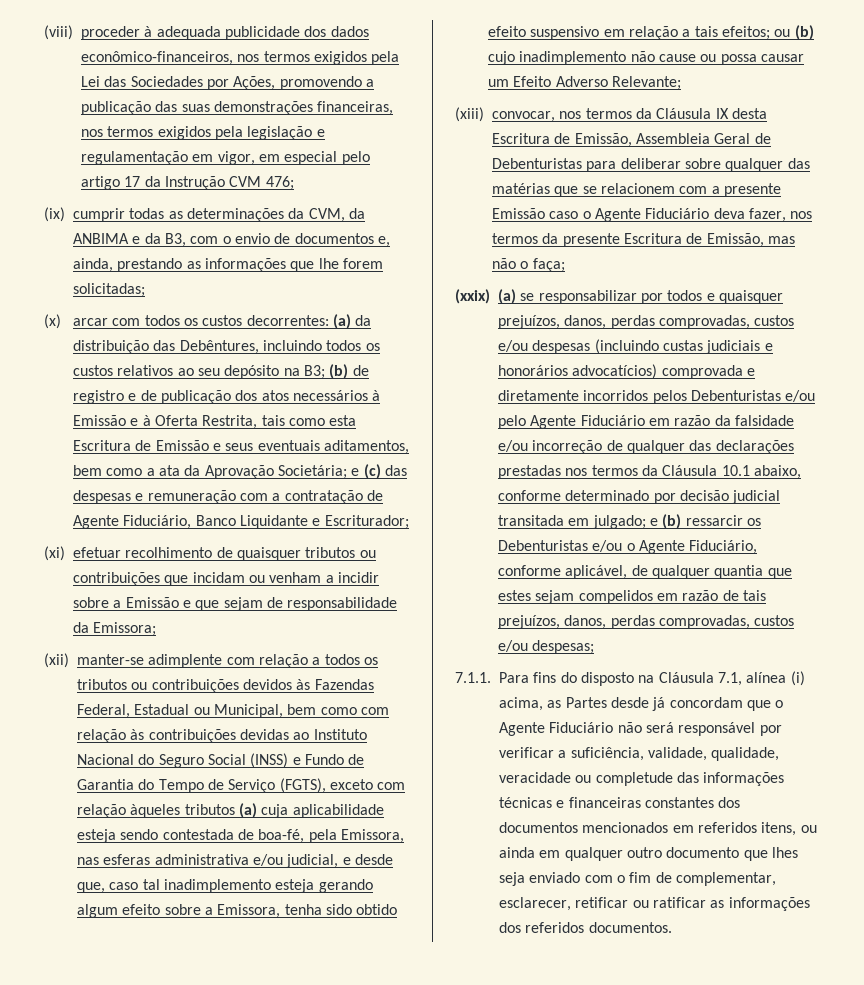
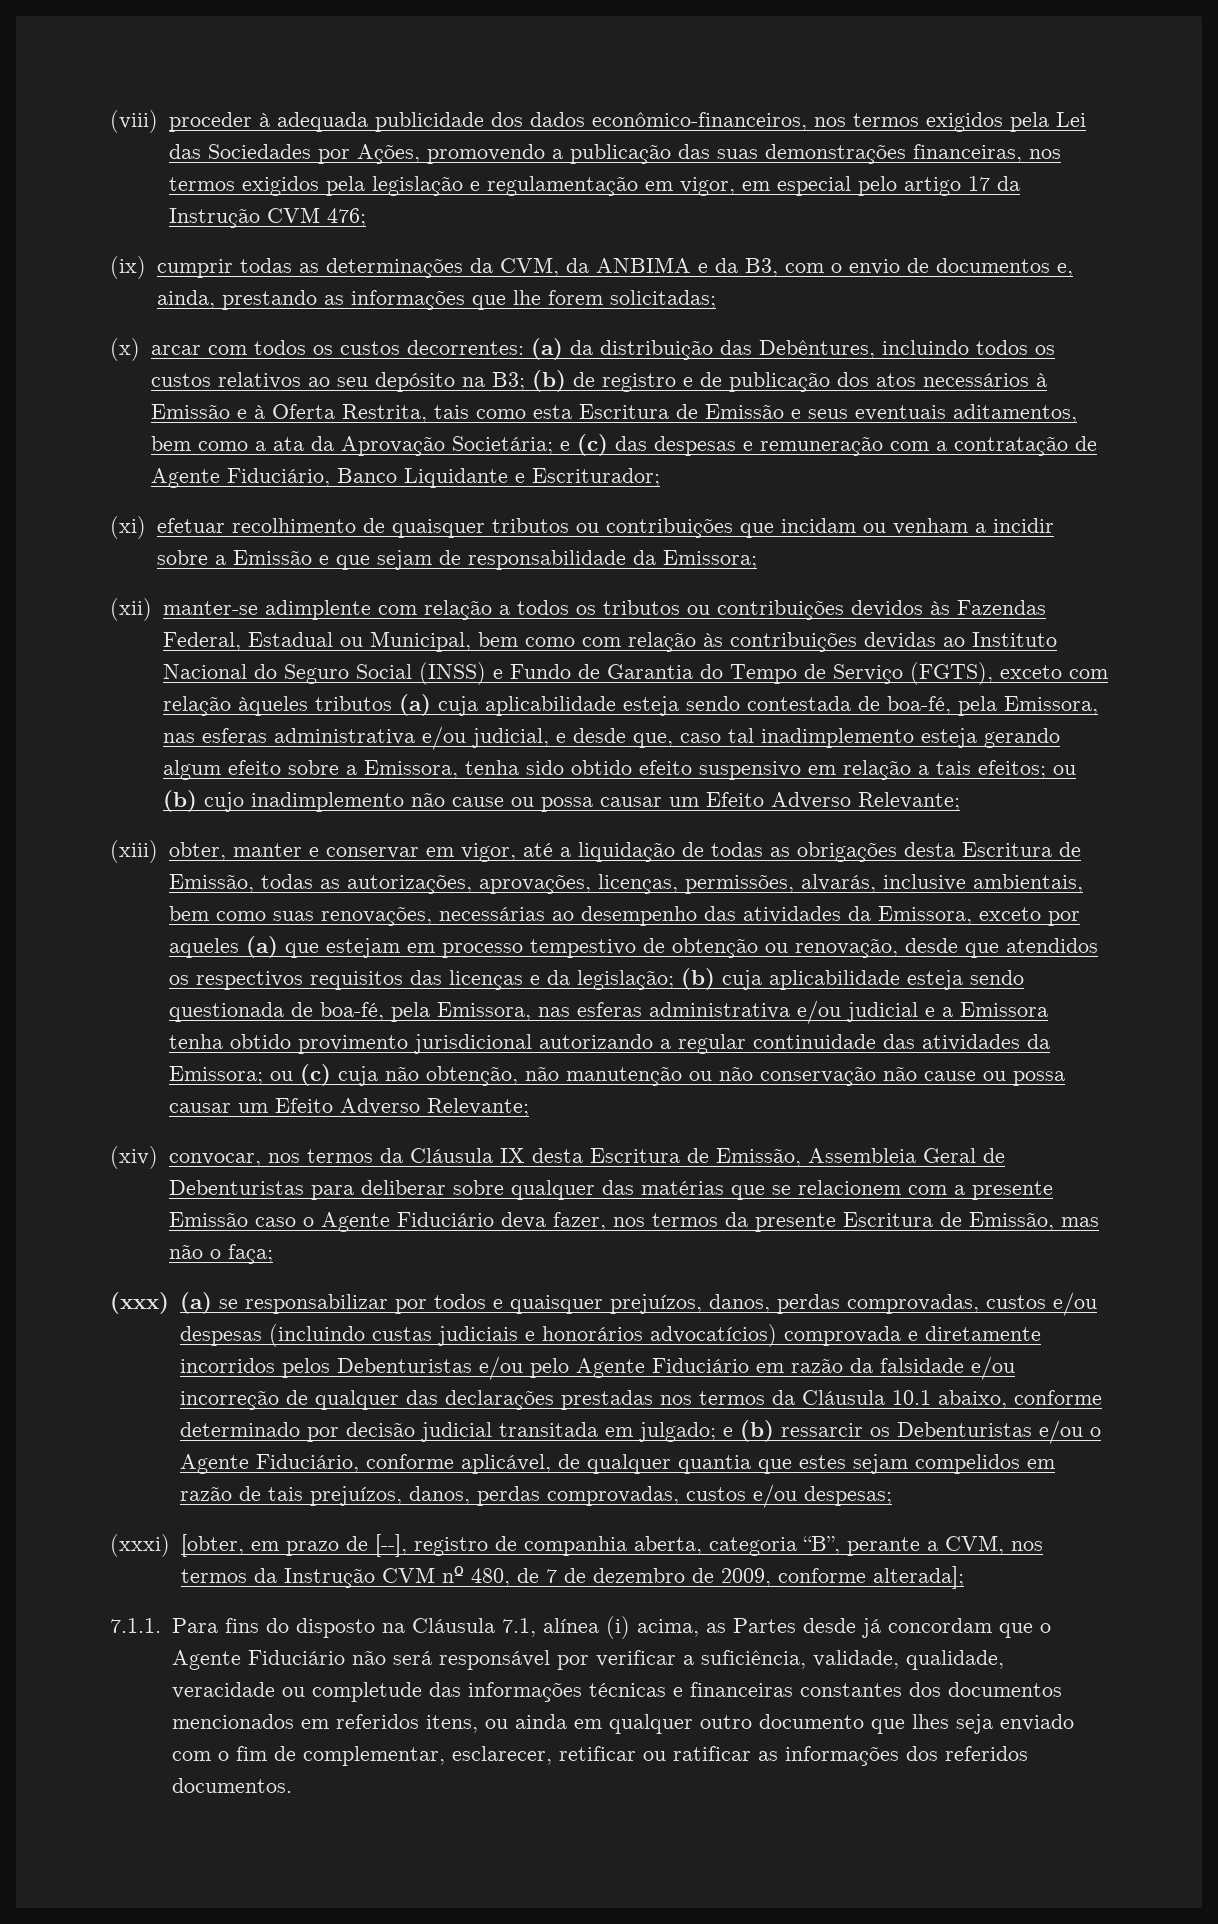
(484, 114) none -> [168,842,1081,862] [168,874,1083,894] [168,906,1080,926] [168,936,1098,958] [168,968,1024,990] [168,1000,1048,1024] [168,1034,1050,1054] [168,1064,1065,1086] [168,1098,529,1117] [110,1146,158,1169] obter, manter e conservar em vigor, até a liquidação de todas as obrigações desta Escritura de Emissão, todas as autorizações, aprovações, licenças, permissões, alvarás, inclusive ambientais, bem como suas renovações, necessárias ao desempenho das atividades da Emissora, exceto por aqueles (a) que estejam em processo tempestivo de obtenção ou renovação, desde que atendidos os respectivos requisitos das licenças e da legislação; (b) cuja aplicabilidade esteja sendo questionada de boa-fé, pela Emissora, nas esferas administrativa e/ou judicial e a Emissora tenha obtido provimento jurisdicional autorizando a regular continuidade das atividades da Emissora; ou (c) cuja não obtenção, não manutenção ou não conservação não cause ou possa causar um Efeito Adverso Relevante; // (xiv)
[455,289,490,304] (xxix) -> [110,1292,169,1314] (xxx)
(595, 647) none -> [110,1534,1043,1557] [180,1566,964,1589] // (xxxi) [obter, em prazo de [--], registro de companhia aberta, categoria “B”, perante a CVM, nos termos da Instrução CVM nº 480, de 7 de dezembro de 2009, conforme alterada];

